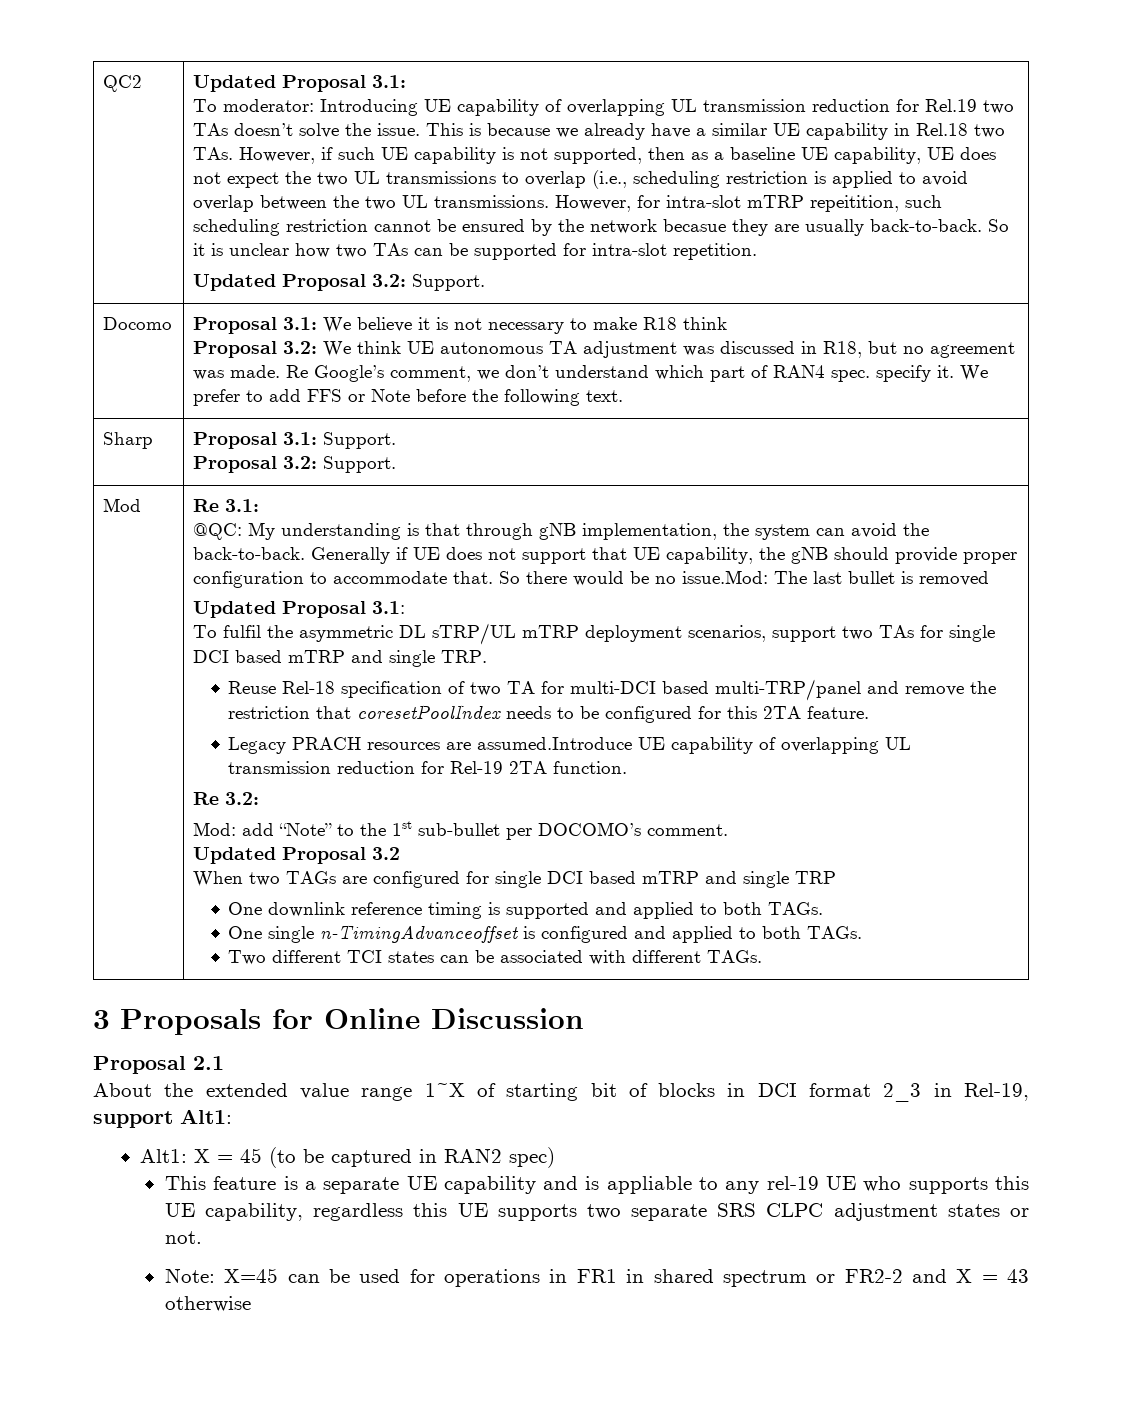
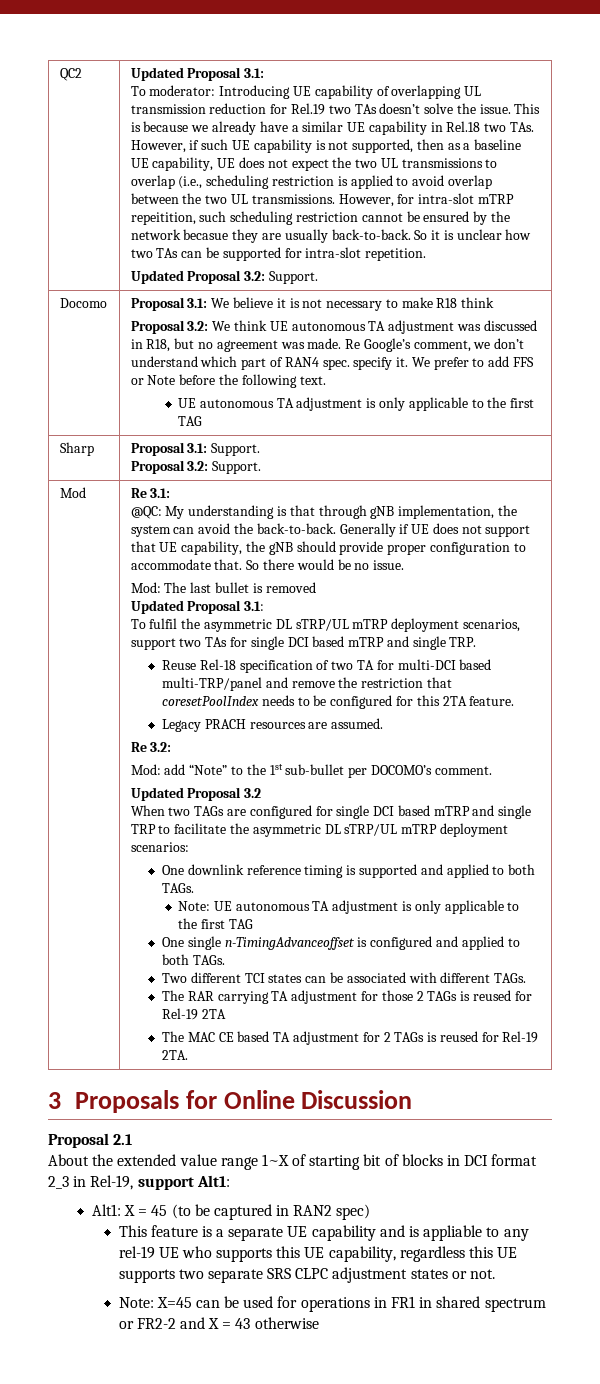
(624, 396) none -> [178,397,535,411] [178,416,203,426] // UE autonomous TA adjustment is only applicable to the first TAG
[682,570,769,584] issue.Mod: -> [373,560,405,570] [130,582,161,593] issue. // Mod:
[477,737,912,754] [228,761,628,774] assumed.Introduce UE capability of overlapping UL transmission reduction for Rel-19 2TA function. -> [331,718,384,729] assumed.
(837, 877) none -> [158,823,508,837] [130,842,189,852] to facilitate the asymmetric DL sTRP/UL mTRP deployment scenarios:
(824, 908) none -> [178,900,520,914] [178,918,253,929] // Note: UE autonomous TA adjustment is only applicable to the first TAG
(763, 956) none -> [162,990,532,1004] [162,1008,226,1020] [162,1031,539,1045] [162,1050,189,1060] // The RAR carrying TA adjustment for those 2 TAGs is reused for Rel-19 2TA // The MAC CE based TA adjustment for 2 TAGs is reused for Rel-19 2TA.

